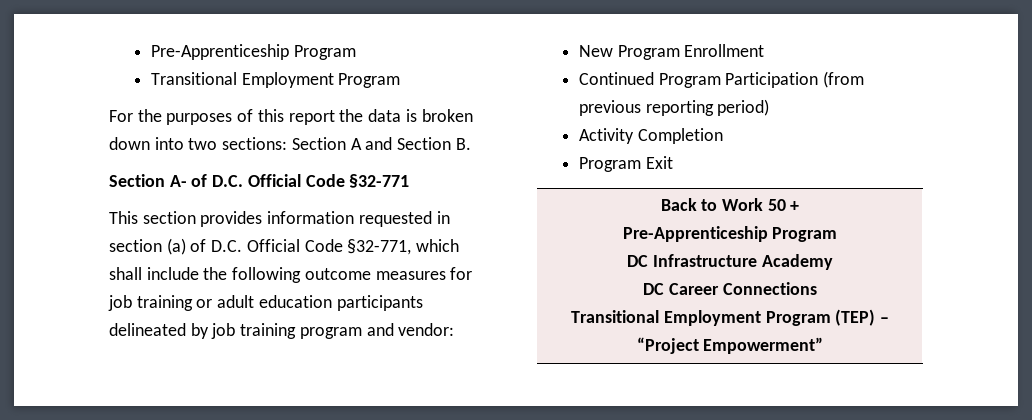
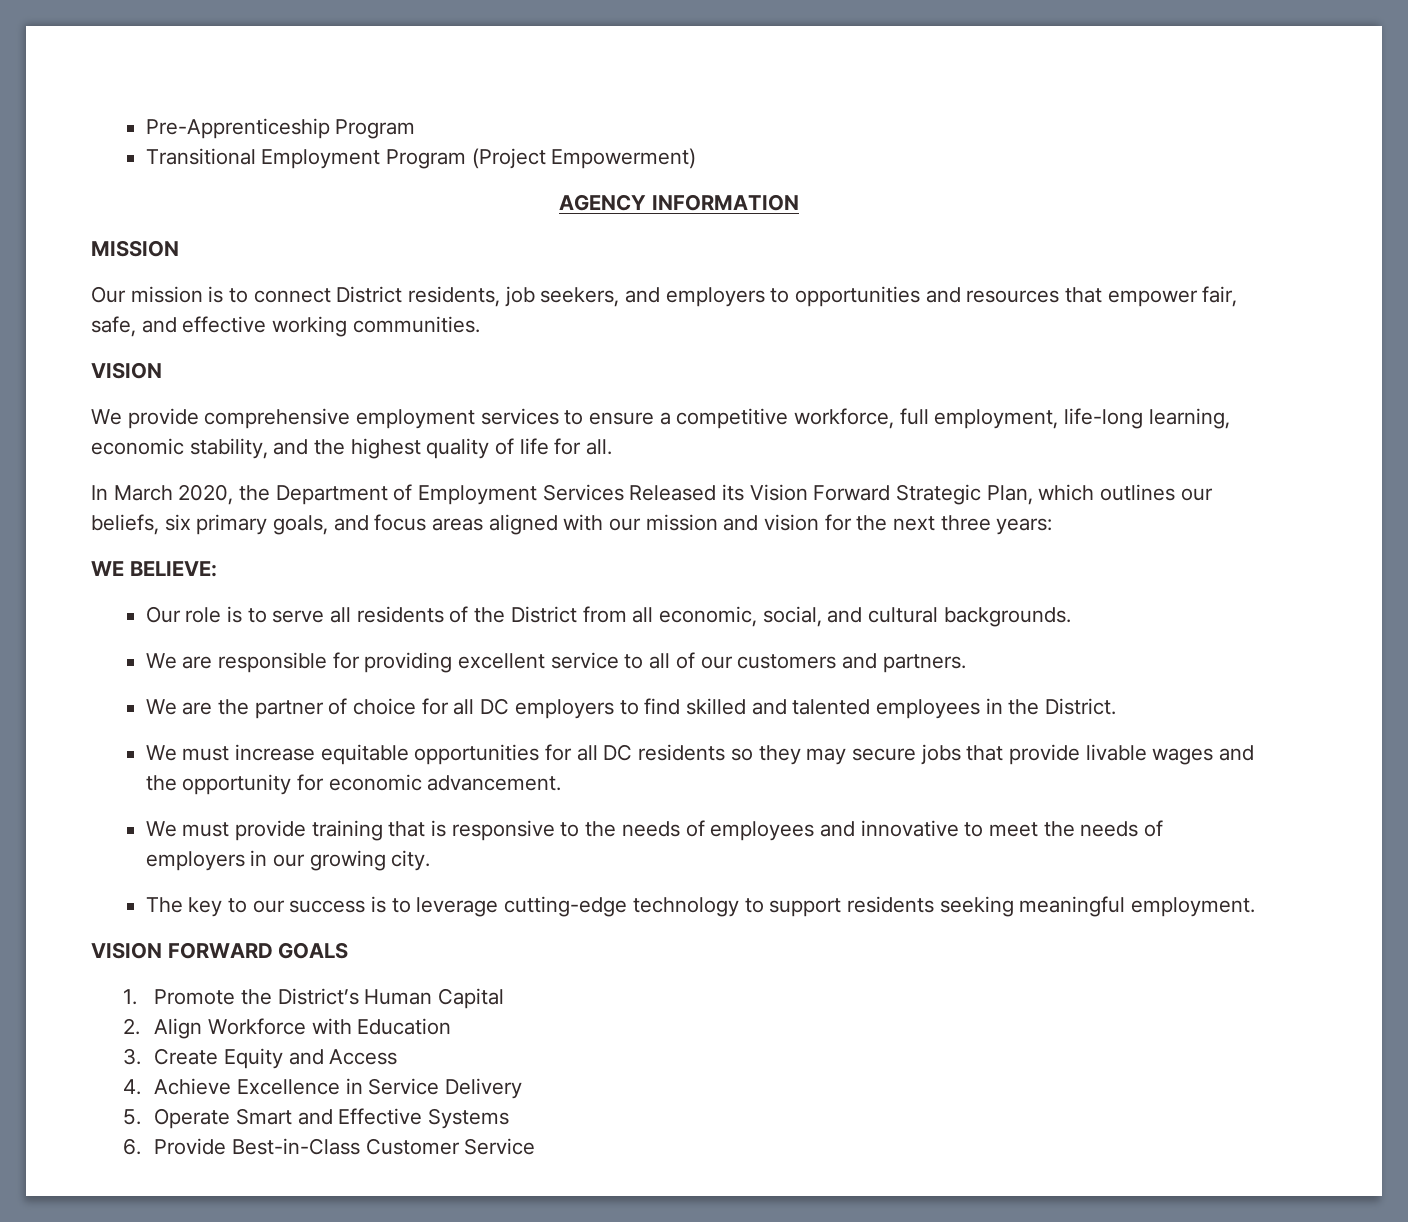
[109,109,473,125] [109,137,471,150] [109,174,410,188] [109,211,450,227] [109,238,460,255] [109,267,473,283] [108,295,423,311] [109,323,455,339] [578,44,765,60] [578,71,865,88] [578,99,770,116] [578,128,723,144] [578,156,673,172] [660,198,800,211] [622,226,838,242] [627,254,833,270] [643,282,817,295] [571,309,889,326] [636,337,824,354] // For the purposes of this report the data is broken down into two sections: Section A and Section B. // Section A- of D.C. Official Code §32-771 // This section provides information requested in section (a) of D.C. Official Code §32-771, which shall include the following outcome measures for job training or adult education participants delineated by job training program and vendor: // New Program Enrollment // Continued Program Participation (from previous reporting period) // Activity Completion // Program Exit // Back to Work 50 + // Pre-Apprenticeship Program // DC Infrastructure Academy // DC Career Connections // Transitional Employment Program (TEP) – “Project Empowerment” -> [471,148,697,169] [559,194,799,211] [91,240,179,257] [91,286,1238,307] [91,316,480,337] [91,362,162,379] [91,408,1230,429] [91,438,613,459] [91,484,1213,505] [91,514,1053,535] [91,561,217,577] [145,606,1071,627] [145,652,966,673] [145,698,1116,719] [145,744,1254,765] [145,774,562,795] [145,820,1163,841] [145,850,431,871] [145,896,1255,917] [91,942,349,959] [122,988,505,1009] [122,1018,452,1039] [122,1048,398,1069] [122,1078,523,1099] [122,1108,510,1129] [122,1138,536,1155] (Project Empowerment) // AGENCY INFORMATION // MISSION // Our mission is to connect District residents, job seekers, and employers to opportunities and resources that empower fair, safe, and effective working communities. // VISION // We provide comprehensive employment services to ensure a competitive workforce, full employment, life-long learning, economic stability, and the highest quality of life for all. // In March 2020, the Department of Employment Services Released its Vision Forward Strategic Plan, which outlines our beliefs, six primary goals, and focus areas aligned with our mission and vision for the next three years: // WE BELIEVE: // Our role is to serve all residents of the District from all economic, social, and cultural backgrounds. // We are responsible for providing excellent service to all of our customers and partners. // We are the partner of choice for all DC employers to find skilled and talented employees in the District. // We must increase equitable opportunities for all DC residents so they may secure jobs that provide livable wages and the opportunity for economic advancement. // We must provide training that is responsive to the needs of employees and innovative to meet the needs of employers in our growing city. // The key to our success is to leverage cutting-edge technology to support residents seeking meaningful employment. // VISION FORWARD GOALS // 1. Promote the District’s Human Capital // 2. Align Workforce with Education // 3. Create Equity and Access // 4. Achieve Excellence in Service Delivery // 5. Operate Smart and Effective Systems // 6. Provide Best-in-Class Customer Service

